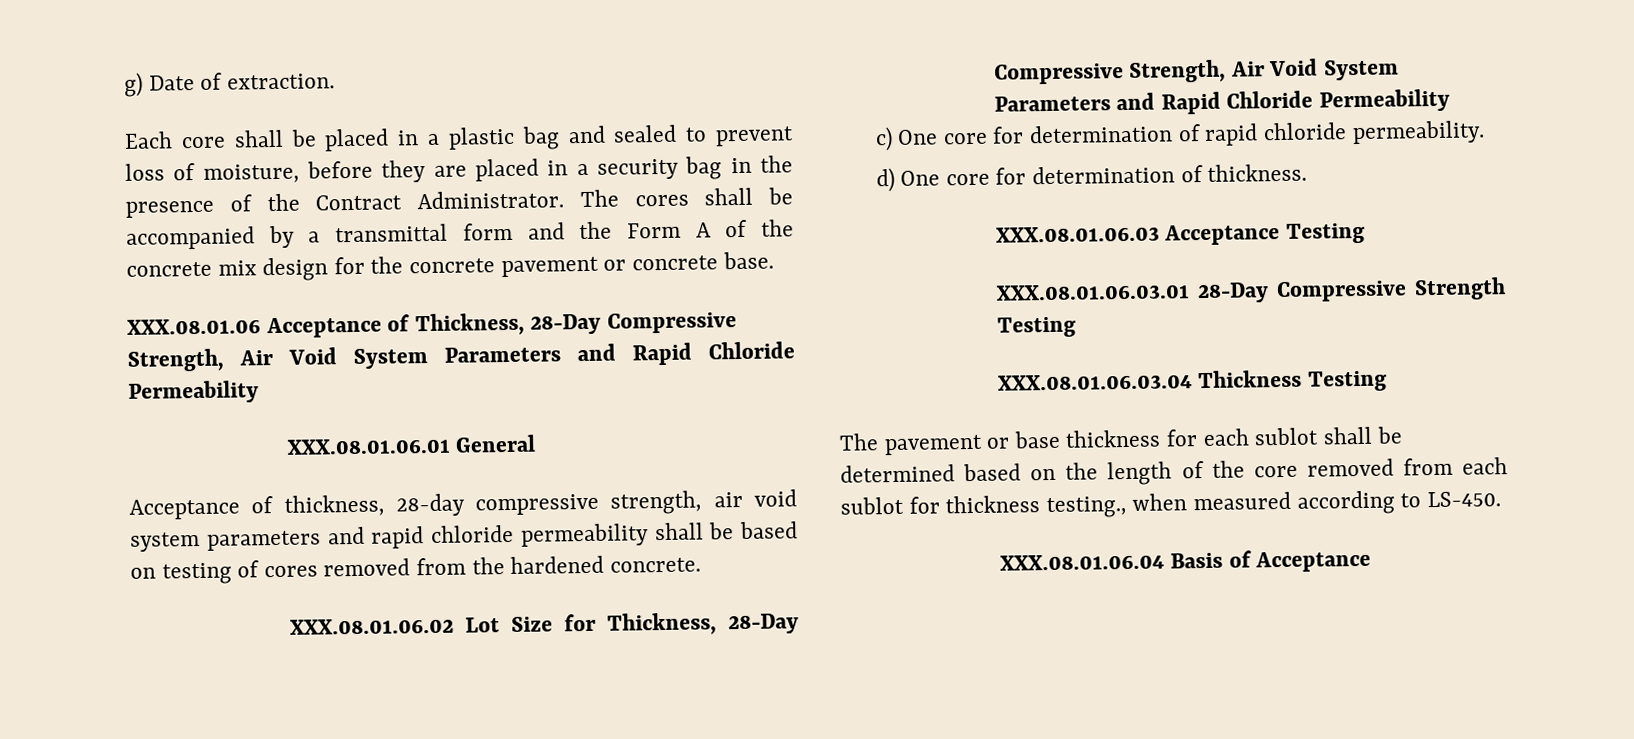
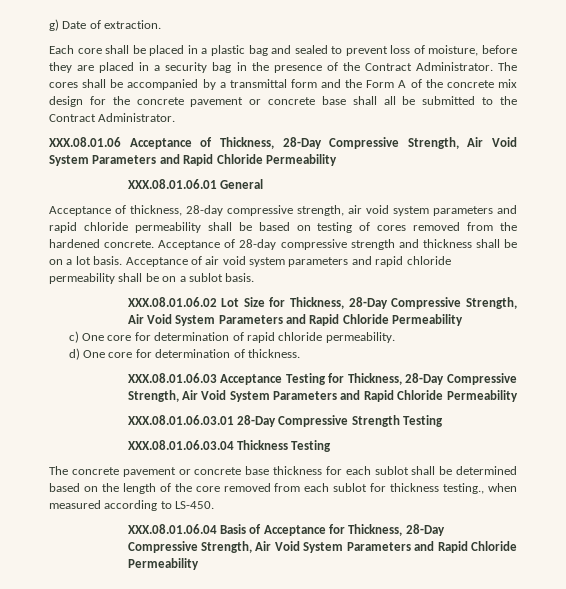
[722,251,774,270] base. -> [321,96,518,105] [49,113,176,122] base shall all be submitted to the Contract Administrator.
(701, 565) none -> [158,239,518,250] [49,256,451,267] [49,273,255,284] Acceptance of 28-day compressive strength and thickness shall be on a lot basis. Acceptance of air void system parameters and rapid chloride permeability shall be on a sublot basis.
(1365, 233) none -> [328,373,517,385] [127,390,518,402] for Thickness, 28-Day Compressive Strength, Air Void System Parameters and Rapid Chloride Permeability
[883,434,1011,456] pavement or -> [71,467,242,477] concrete pavement or concrete
(1372, 561) none -> [329,524,445,536] [127,541,517,553] [127,558,199,570] for Thickness, 28-Day Compressive Strength, Air Void System Parameters and Rapid Chloride Permeability

